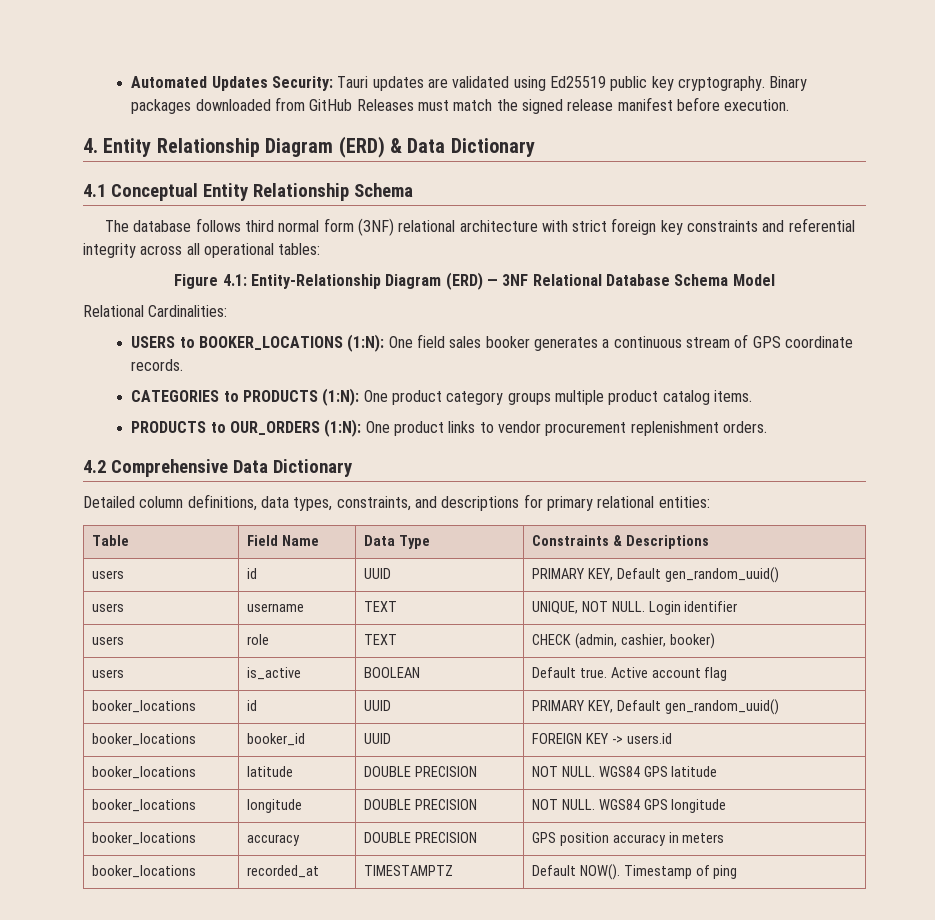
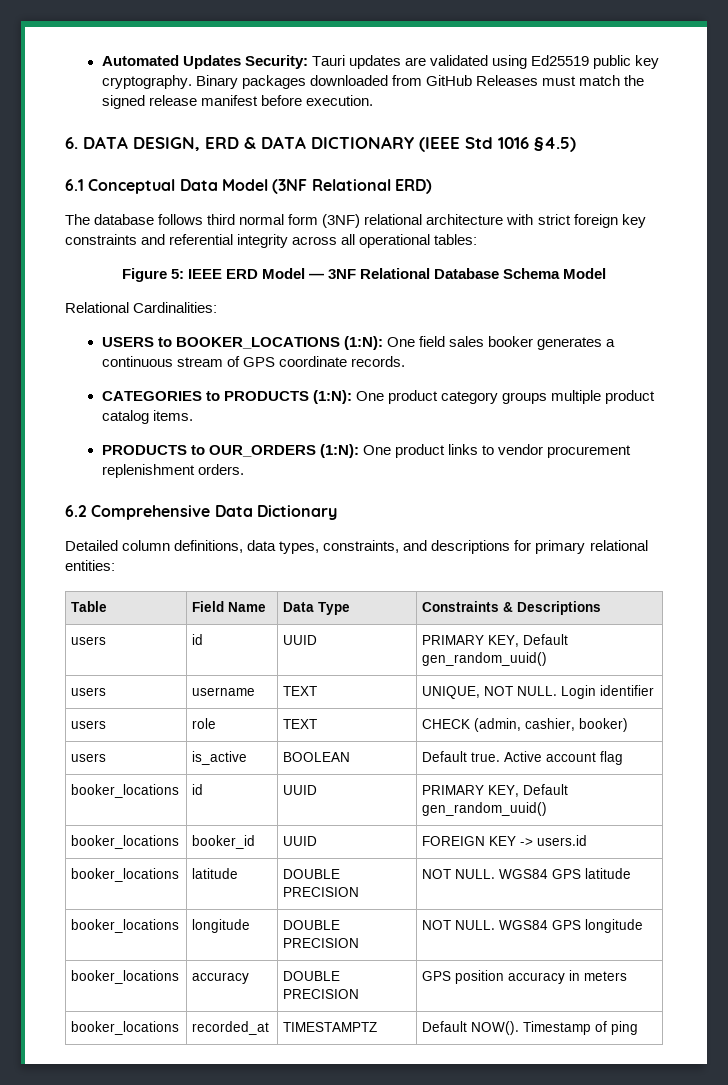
[83,136,535,158] [83,183,413,201] 4. Entity Relationship Diagram (ERD) & Data Dictionary // 4.1 Conceptual Entity Relationship Schema -> [65,136,576,152] [65,179,432,194] 6. DATA DESIGN, ERD & DATA DICTIONARY (IEEE Std 1016 §4.5) // 6.1 Conceptual Data Model (3NF Relational ERD)
[222,272,483,290] 4.1: Entity-Relationship Diagram (ERD) -> [170,268,305,279] 5: IEEE ERD Model
[83,460,106,473] 4.2 -> [65,505,87,517] 6.2

